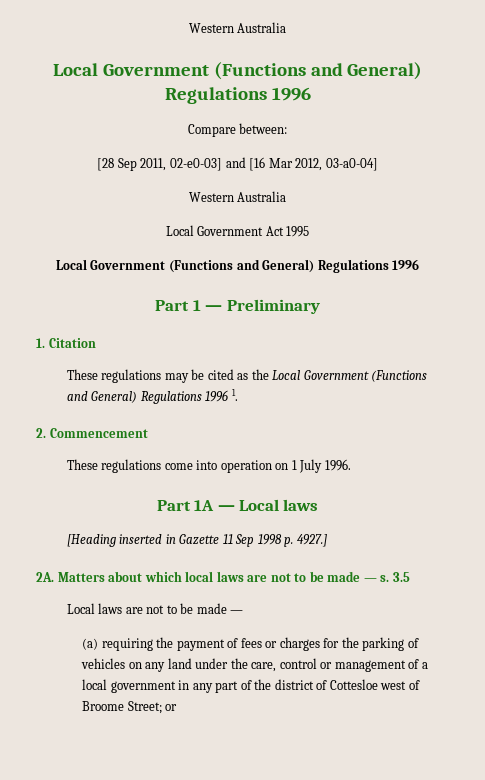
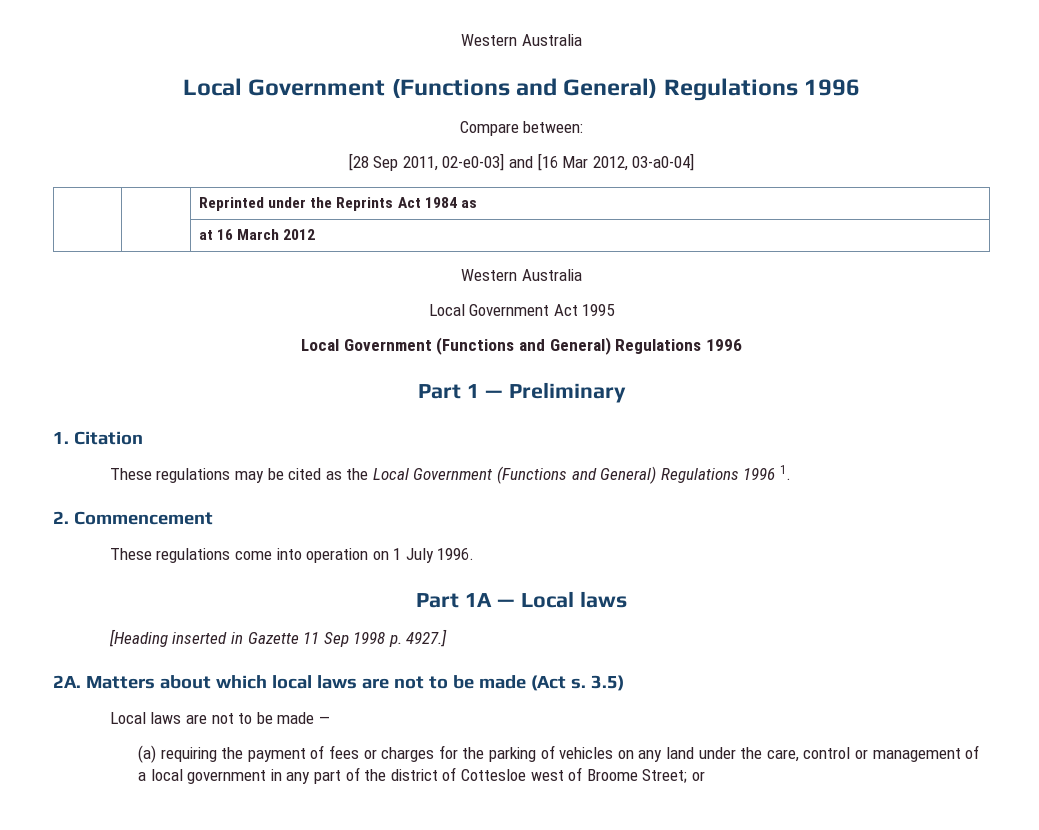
(378, 164) none -> [198,197,477,211] [198,229,316,240] // | | Reprinted under the Reprints Act 1984 as // | | at 16 March 2012
[363,572,410,582] — s. 3.5 -> [530,675,624,691] (Act s. 3.5)

